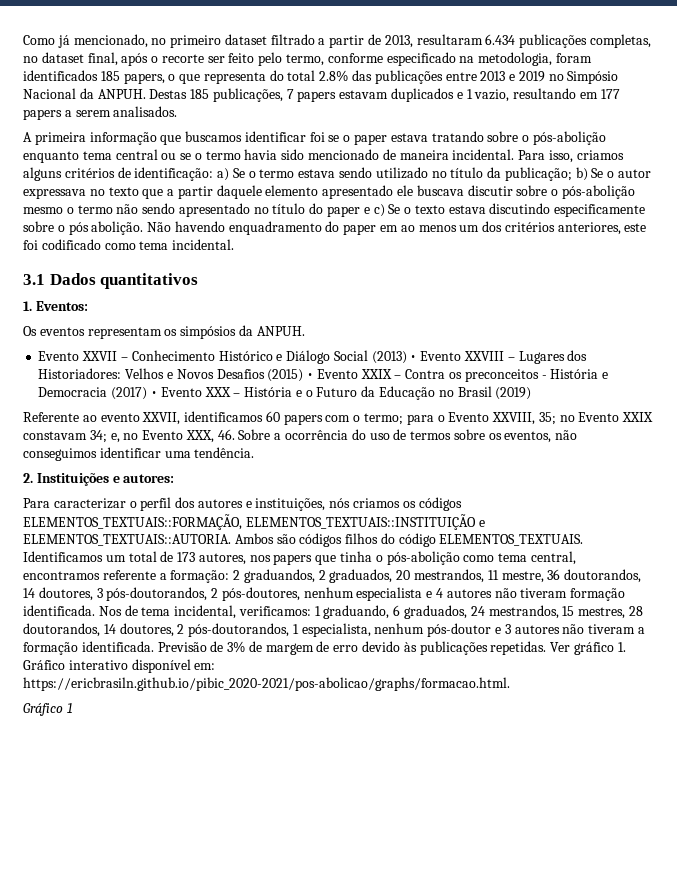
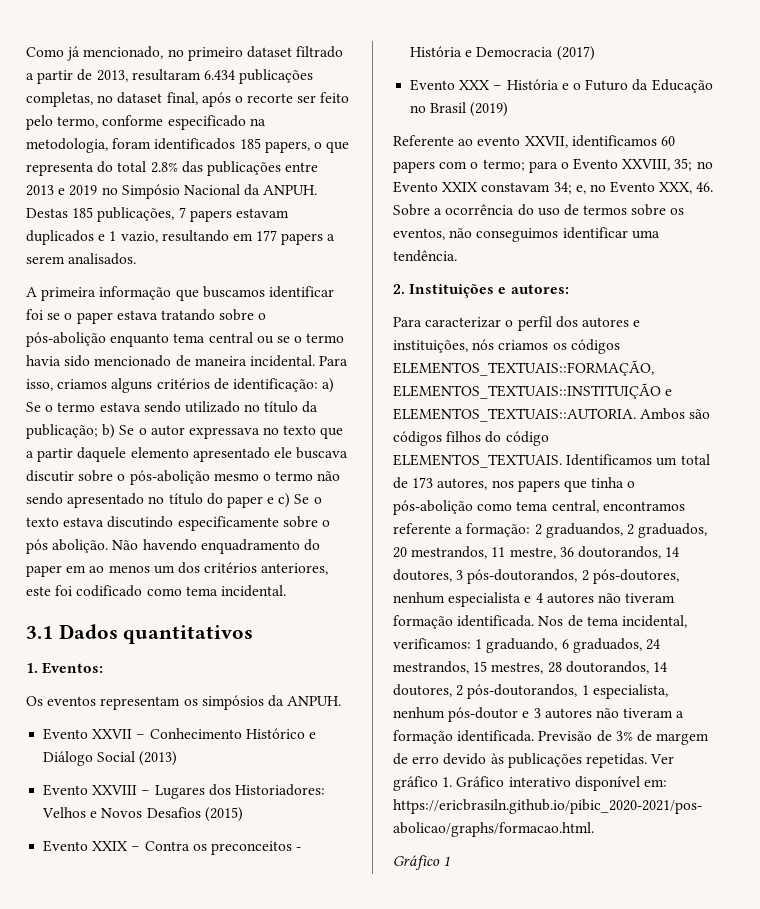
[410,355,417,361] • -> (178, 758) //
[307,373,314,379] • -> (243, 814) //
[150,391,157,397] • -> (595, 53) //

